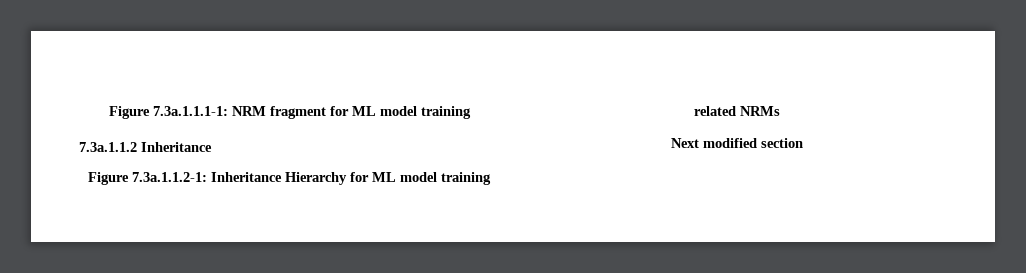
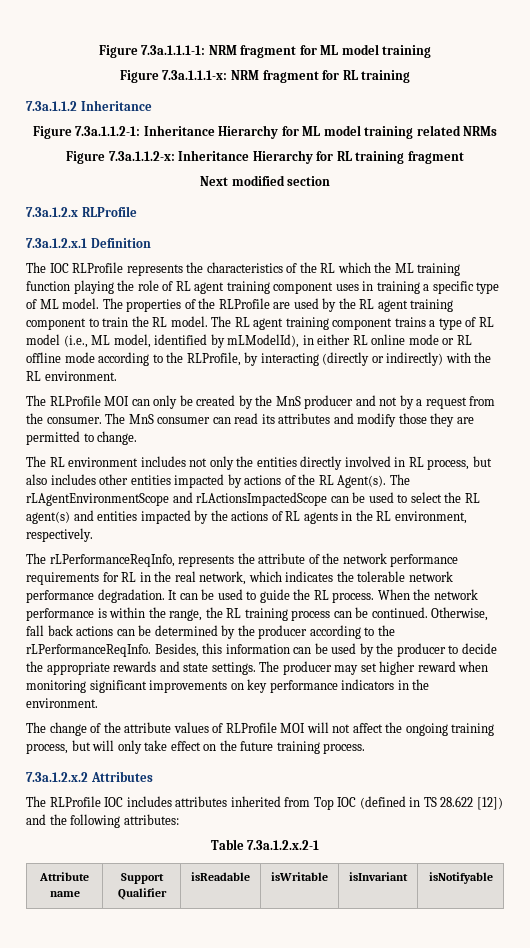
(471, 112) none -> [119,70,411,83] // Figure 7.3a.1.1.1-x: NRM fragment for RL training
[671,138,803,148] Next modified section -> [66,150,464,164] [199,175,331,186] [26,206,137,217] [26,238,151,248] [26,262,461,276] [26,280,500,294] [26,298,454,312] [26,316,494,330] [26,334,472,348] [26,352,492,366] [26,371,117,381] [26,395,496,409] [26,413,474,427] [26,431,138,445] [26,456,492,470] [26,474,410,488] [26,492,480,506] [26,510,467,524] [26,528,93,542] [26,553,459,567] [26,571,453,585] [26,589,478,603] [26,607,489,621] [26,625,395,639] [26,643,497,657] [26,661,489,675] [26,679,430,693] [26,698,98,708] [26,722,495,736] [26,740,366,754] [26,771,153,782] [26,796,503,810] [26,814,179,828] [210,839,320,850] [39,872,89,881] [49,891,80,897] [120,873,164,884] [117,888,167,900] [191,872,250,881] [271,872,328,881] [349,872,408,881] [428,872,493,884] Figure 7.3a.1.1.2-x: Inheritance Hierarchy for RL training fragment // Next modified section // 7.3a.1.2.x RLProfile // 7.3a.1.2.x.1 Definition // The IOC RLProfile represents the characteristics of the RL which the ML training function playing the role of RL agent training component uses in training a specific type of ML model. The properties of the RLProfile are used by the RL agent training component to train the RL model. The RL agent training component trains a type of RL model (i.e., ML model, identified by mLModelId), in either RL online mode or RL offline mode according to the RLProfile, by interacting (directly or indirectly) with the RL environment. // The RLProfile MOI can only be created by the MnS producer and not by a request from the consumer. The MnS consumer can read its attributes and modify those they are permitted to change. // The RL environment includes not only the entities directly involved in RL process, but also includes other entities impacted by actions of the RL Agent(s). The rLAgentEnvironmentScope and rLActionsImpactedScope can be used to select the RL agent(s) and entities impacted by the actions of RL agents in the RL environment, respectively. // The rLPerformanceReqInfo, represents the attribute of the network performance requirements for RL in the real network, which indicates the tolerable network performance degradation. It can be used to guide the RL process. When the network performance is within the range, the RL training process can be continued. Otherwise, fall back actions can be determined by the producer according to the rLPerformanceReqInfo. Besides, this information can be used by the producer to decide the appropriate rewards and state settings. The producer may set higher reward when monitoring significant improvements on key performance indicators in the environment. // The change of the attribute values of RLProfile MOI will not affect the ongoing training process, but will only take effect on the future training process. // 7.3a.1.2.x.2 Attributes // The RLProfile IOC includes attributes inherited from Top IOC (defined in TS 28.622 [12]) and the following attributes: // Table 7.3a.1.2.x.2-1 // Attribute name | Support Qualifier | isReadable | isWritable | isInvariant | isNotifyable

